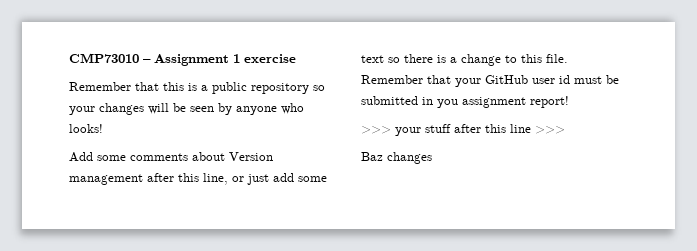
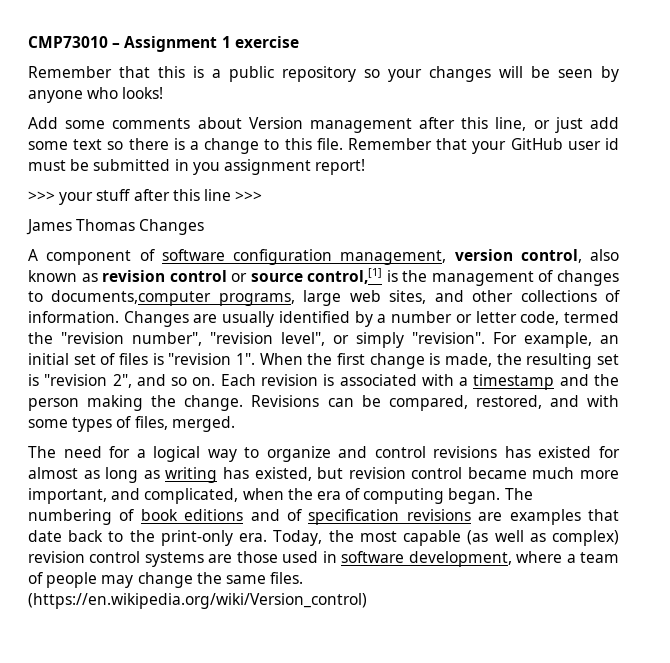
[361,152,432,164] Baz changes -> [26,219,205,235] [28,249,619,265] [28,268,619,286] [28,290,621,306] [28,311,620,327] [28,332,619,348] [28,353,620,369] [28,374,619,390] [28,395,620,411] [28,416,235,432] [28,446,621,462] [28,467,619,483] [28,488,533,504] [28,509,619,525] [28,530,619,546] [28,551,620,567] [28,572,304,588] [28,593,367,609] James Thomas Changes // A component of software configuration management, version control, also known as revision control or source control,[1] is the management of changes to documents,computer programs, large web sites, and other collections of information. Changes are usually identified by a number or letter code, termed the "revision number", "revision level", or simply "revision". For example, an initial set of files is "revision 1". When the first change is made, the resulting set is "revision 2", and so on. Each revision is associated with a timestamp and the person making the change. Revisions can be compared, restored, and with some types of files, merged. // The need for a logical way to organize and control revisions has existed for almost as long as writing has existed, but revision control became much more important, and complicated, when the era of computing began. The numbering of book editions and of specification revisions are examples that date back to the print-only era. Today, the most capable (as well as complex) revision control systems are those used in software development, where a team of people may change the same files. (https://en.wikipedia.org/wiki/Version_control)

